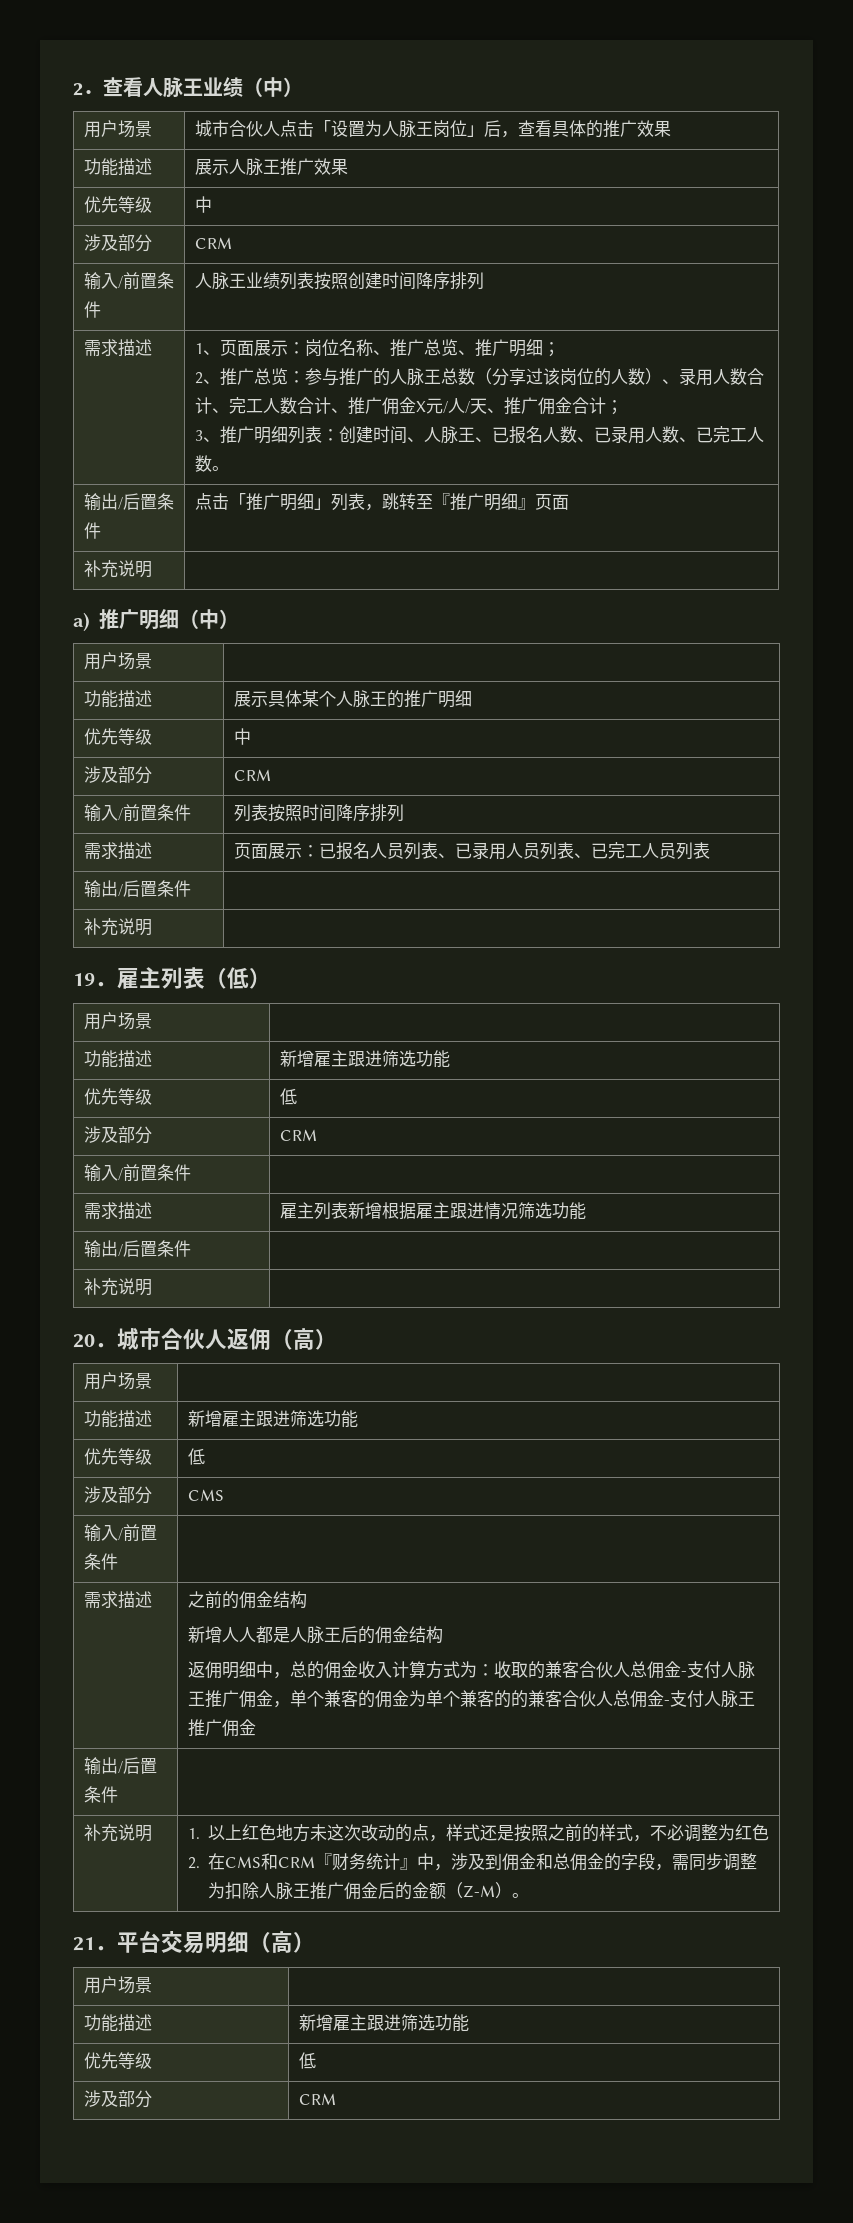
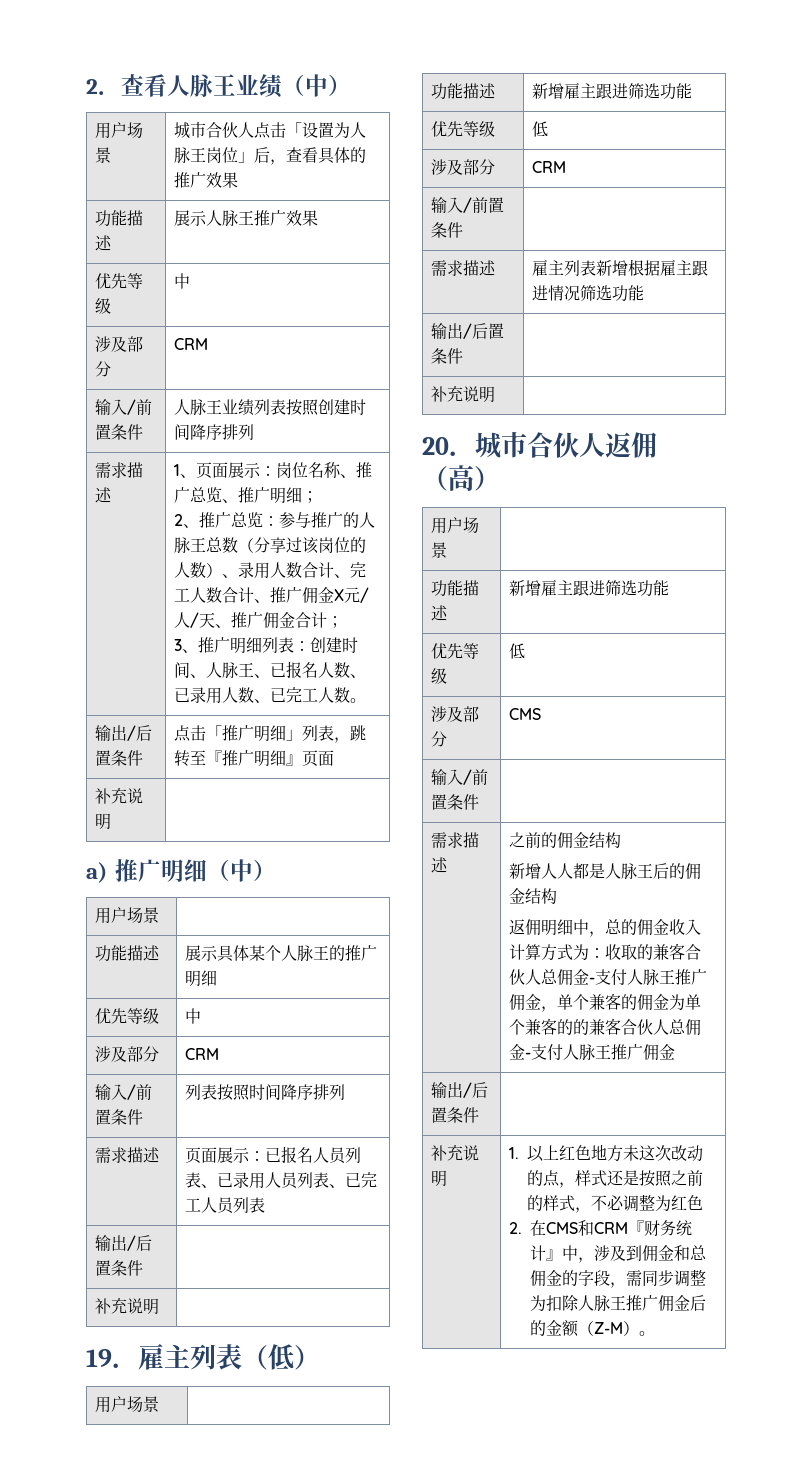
[73,1931,315,1954] [83,1976,152,1994] [83,2014,152,2032] [298,2014,469,2032] [83,2052,152,2069] [298,2052,316,2069] [83,2090,152,2108] [298,2093,336,2105] // 21．平台交易明细（高） // 用户场景 | // 功能描述 | 新增雇主跟进筛选功能 // 优先等级 | 低 // 涉及部分 | CRM -> (656, 1333) none

